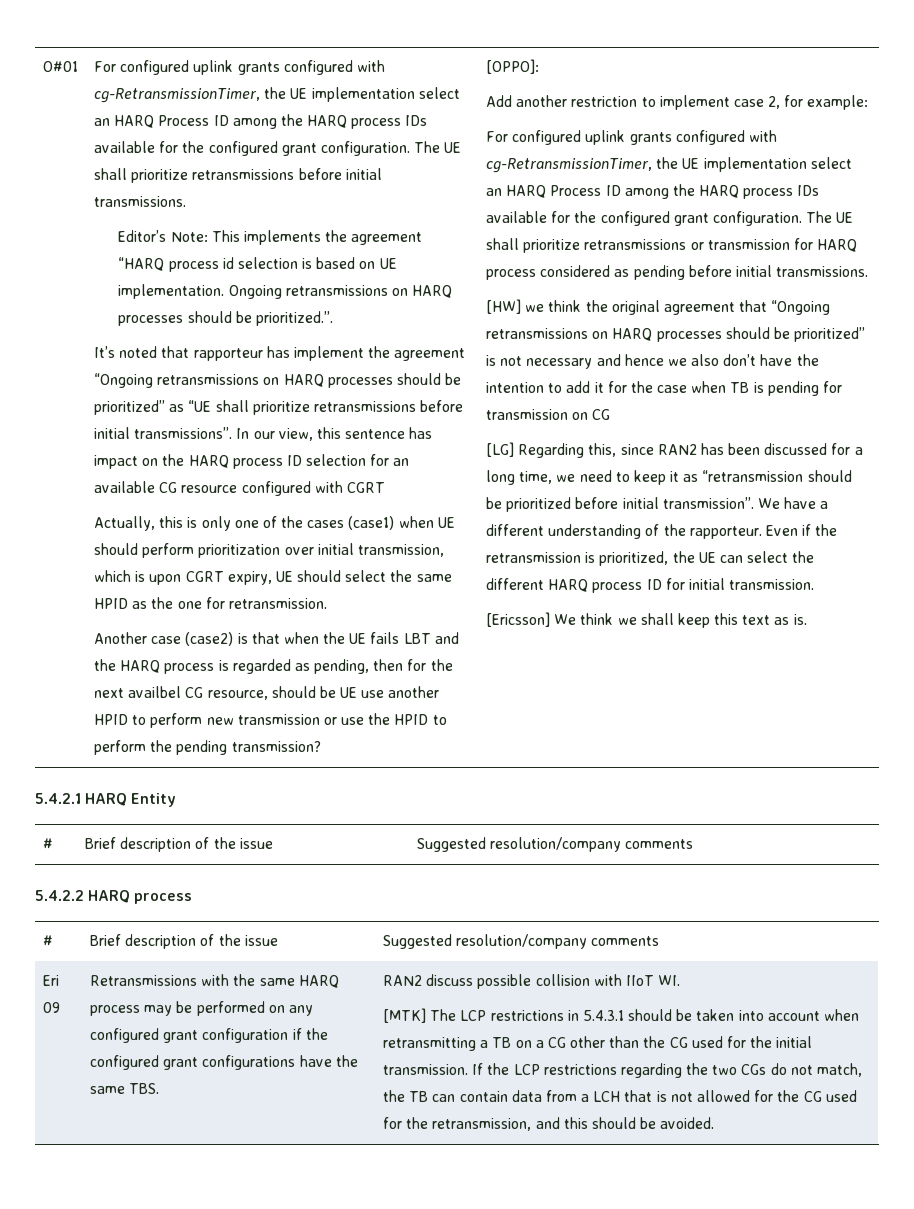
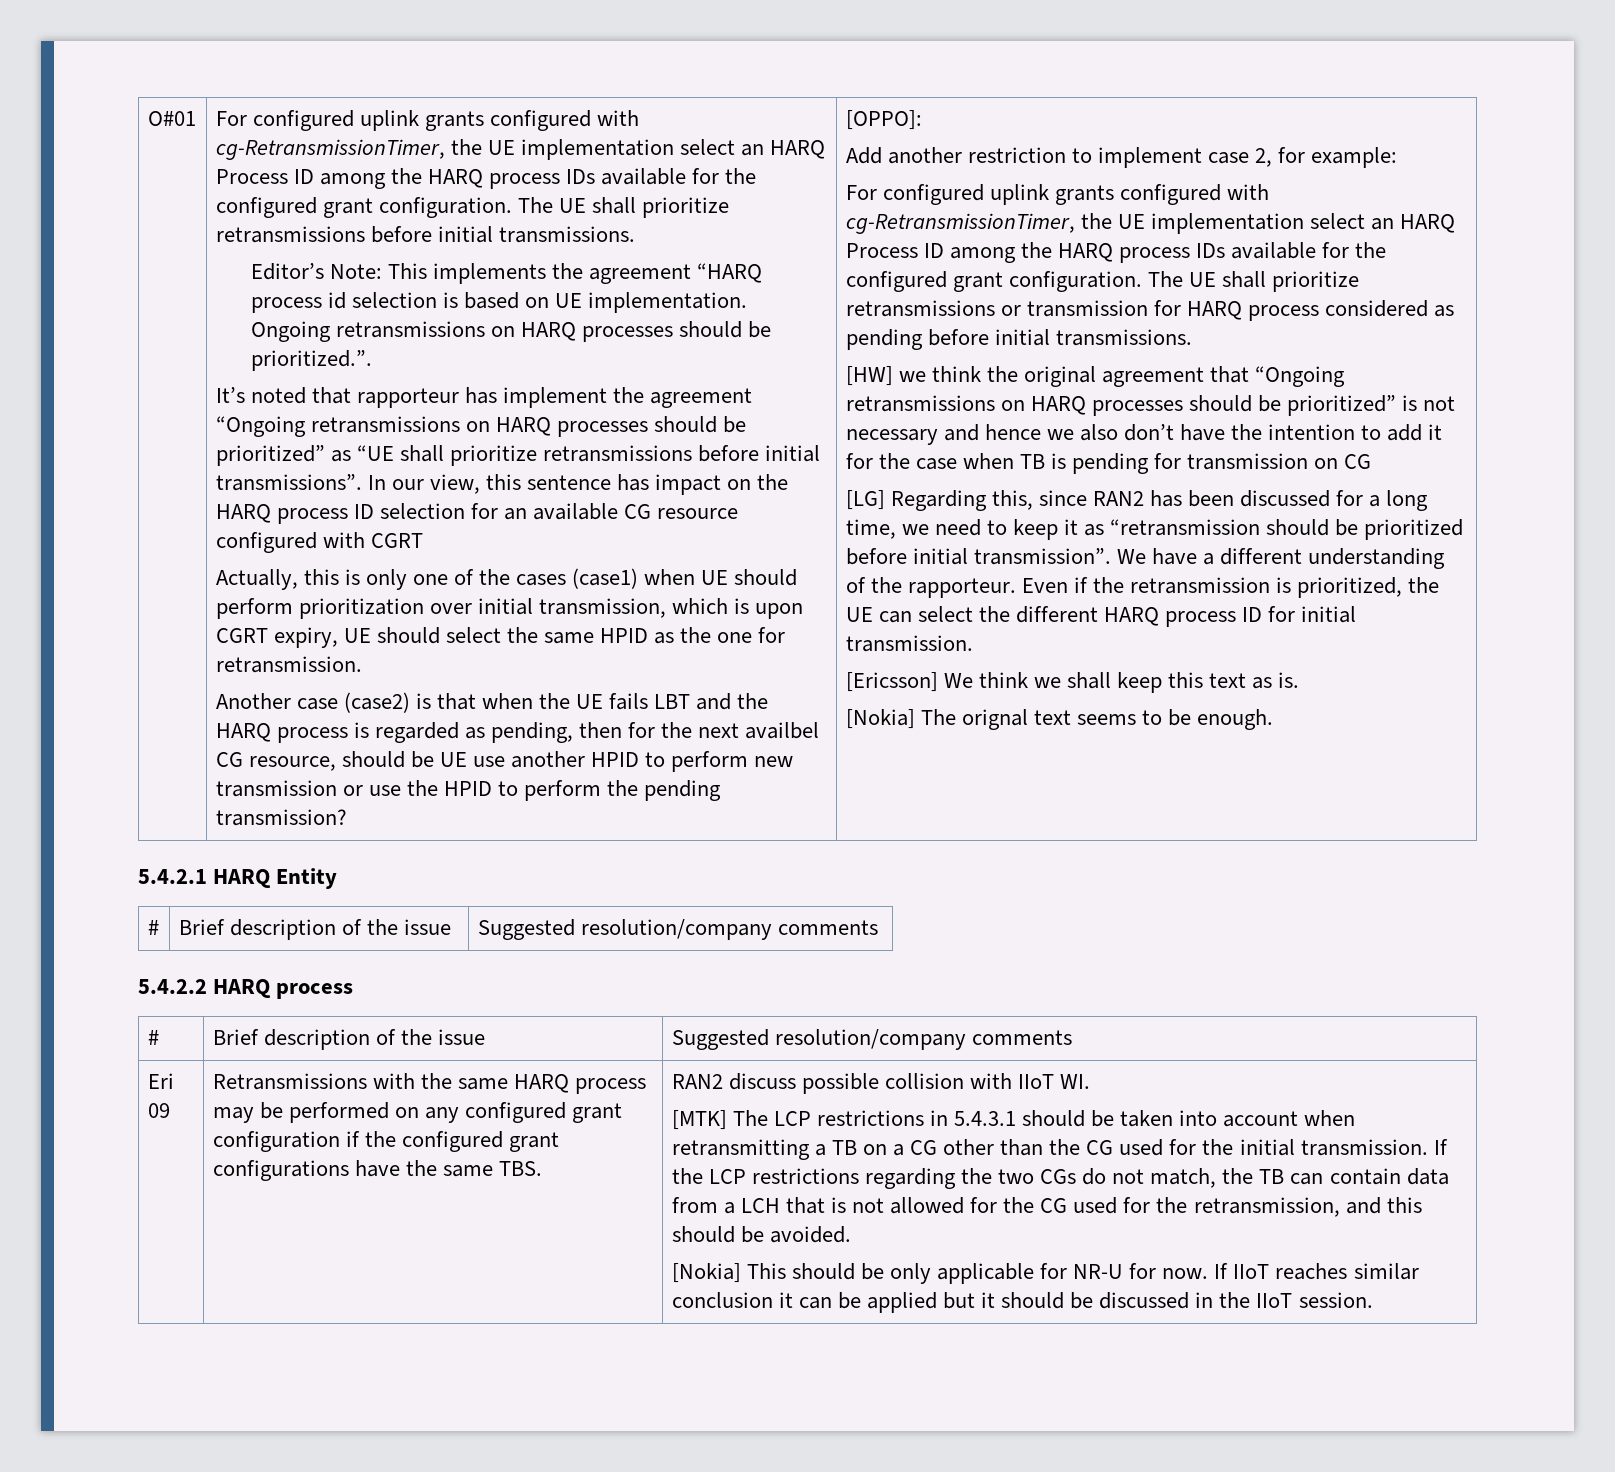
(807, 619) none -> [845,709,1274,730] // [Nokia] The orignal text seems to be enough.
(715, 1123) none -> [671,1263,1419,1284] [671,1292,1373,1313] // [Nokia] This should be only applicable for NR-U for now. If IIoT reaches similar conclusion it can be applied but it should be discussed in the IIoT session.

